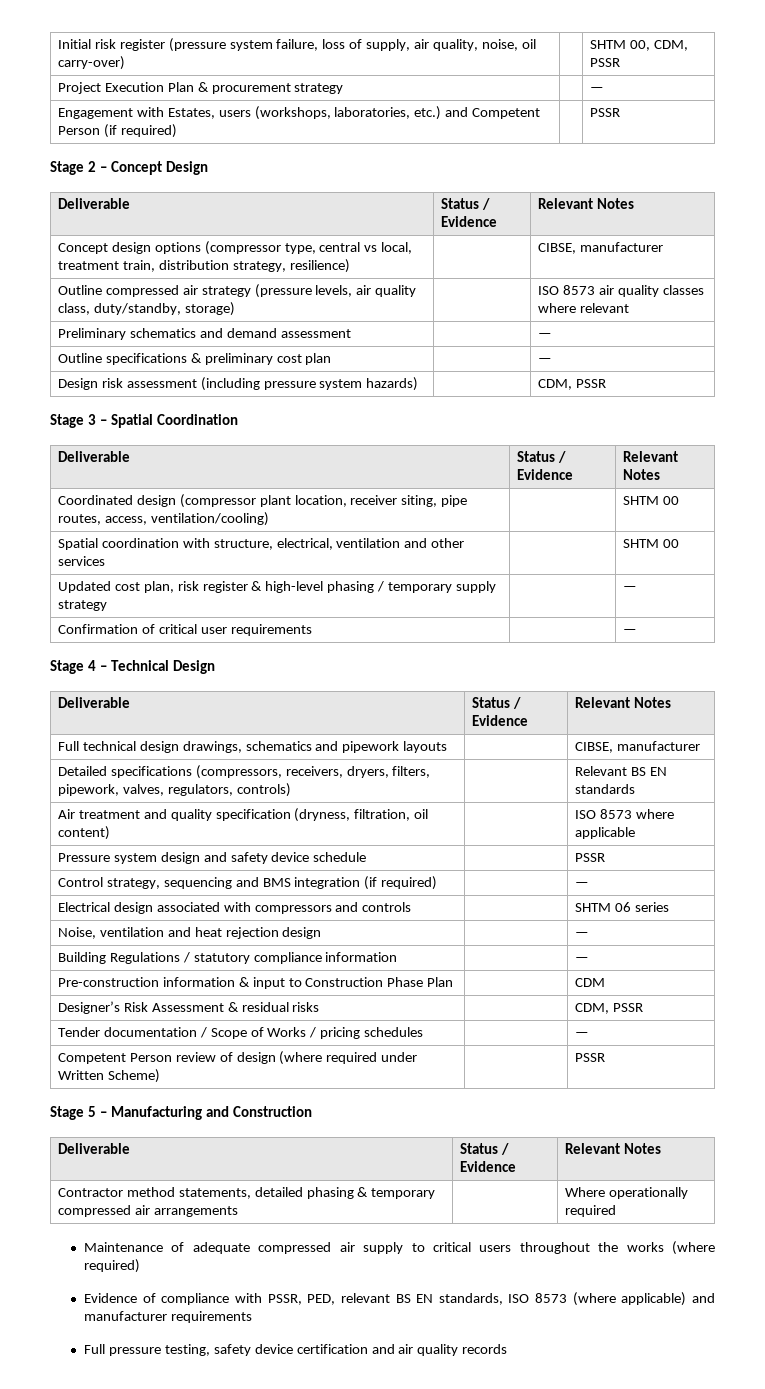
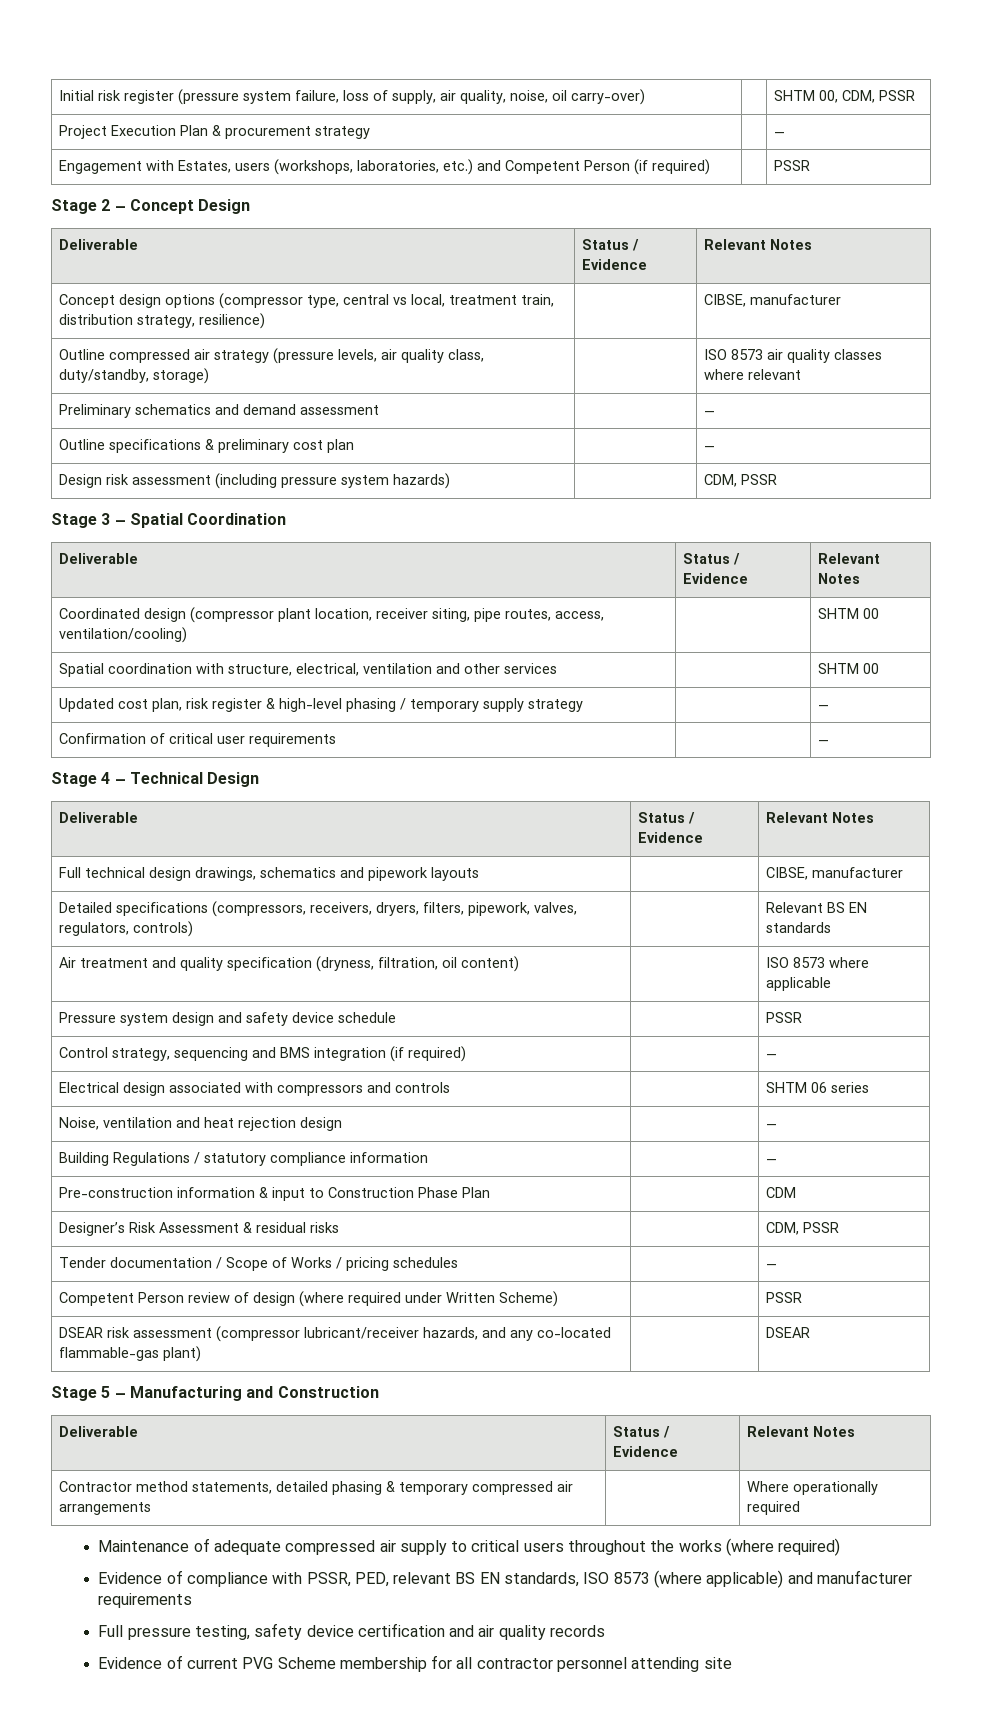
(605, 1057) none -> [59,1326,612,1342] [59,1346,202,1362] [766,1327,811,1338] // DSEAR risk assessment (compressor lubricant/receiver hazards, and any co-located flammable-gas plant) | | DSEAR
(508, 1349) none -> [98,1655,732,1672] // Evidence of current PVG Scheme membership for all contractor personnel attending site

